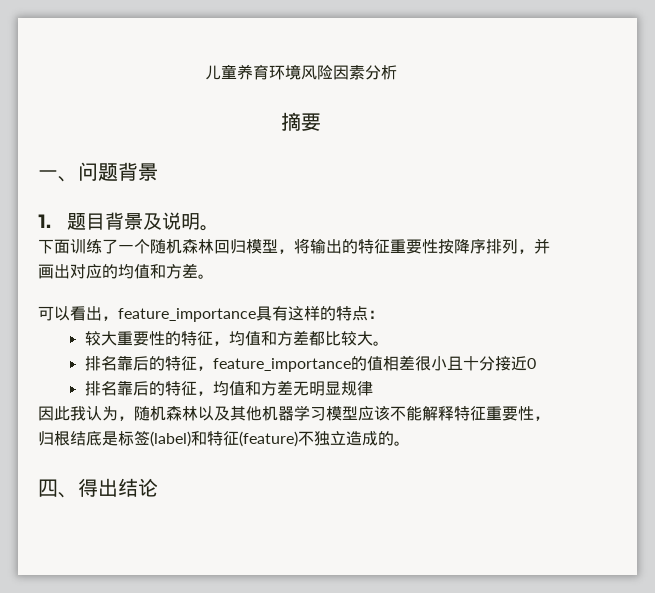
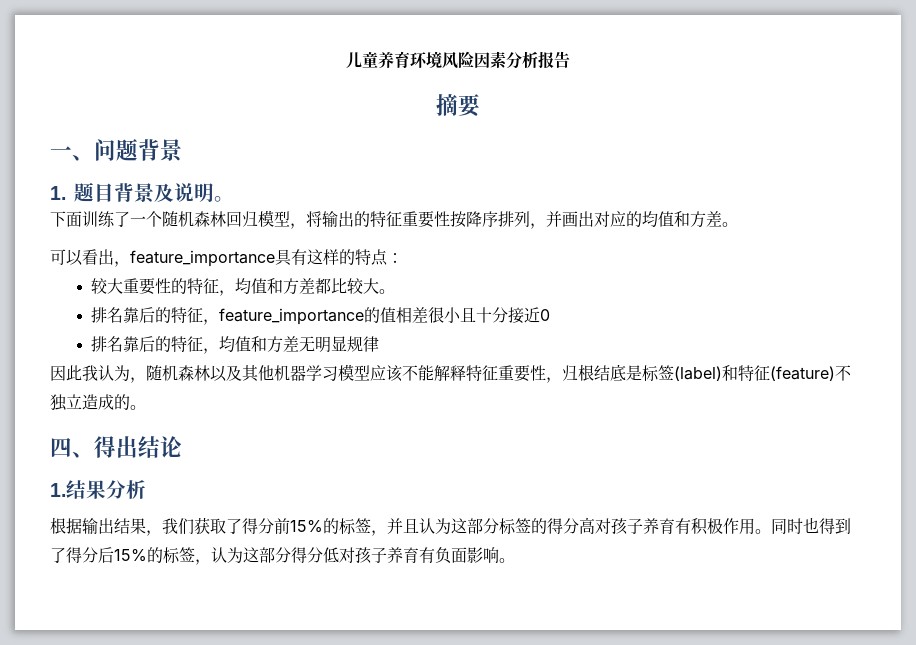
(397, 72) none -> [538,51,570,69] 报告
(158, 487) none -> [50,480,146,499] [50,517,851,536] [50,547,515,565] // 1.结果分析 // 根据输出结果，我们获取了得分前15%的标签，并且认为这部分标签的得分高对孩子养育有积极作用。同时也得到了得分后15%的标签，认为这部分得分低对孩子养育有负面影响。

